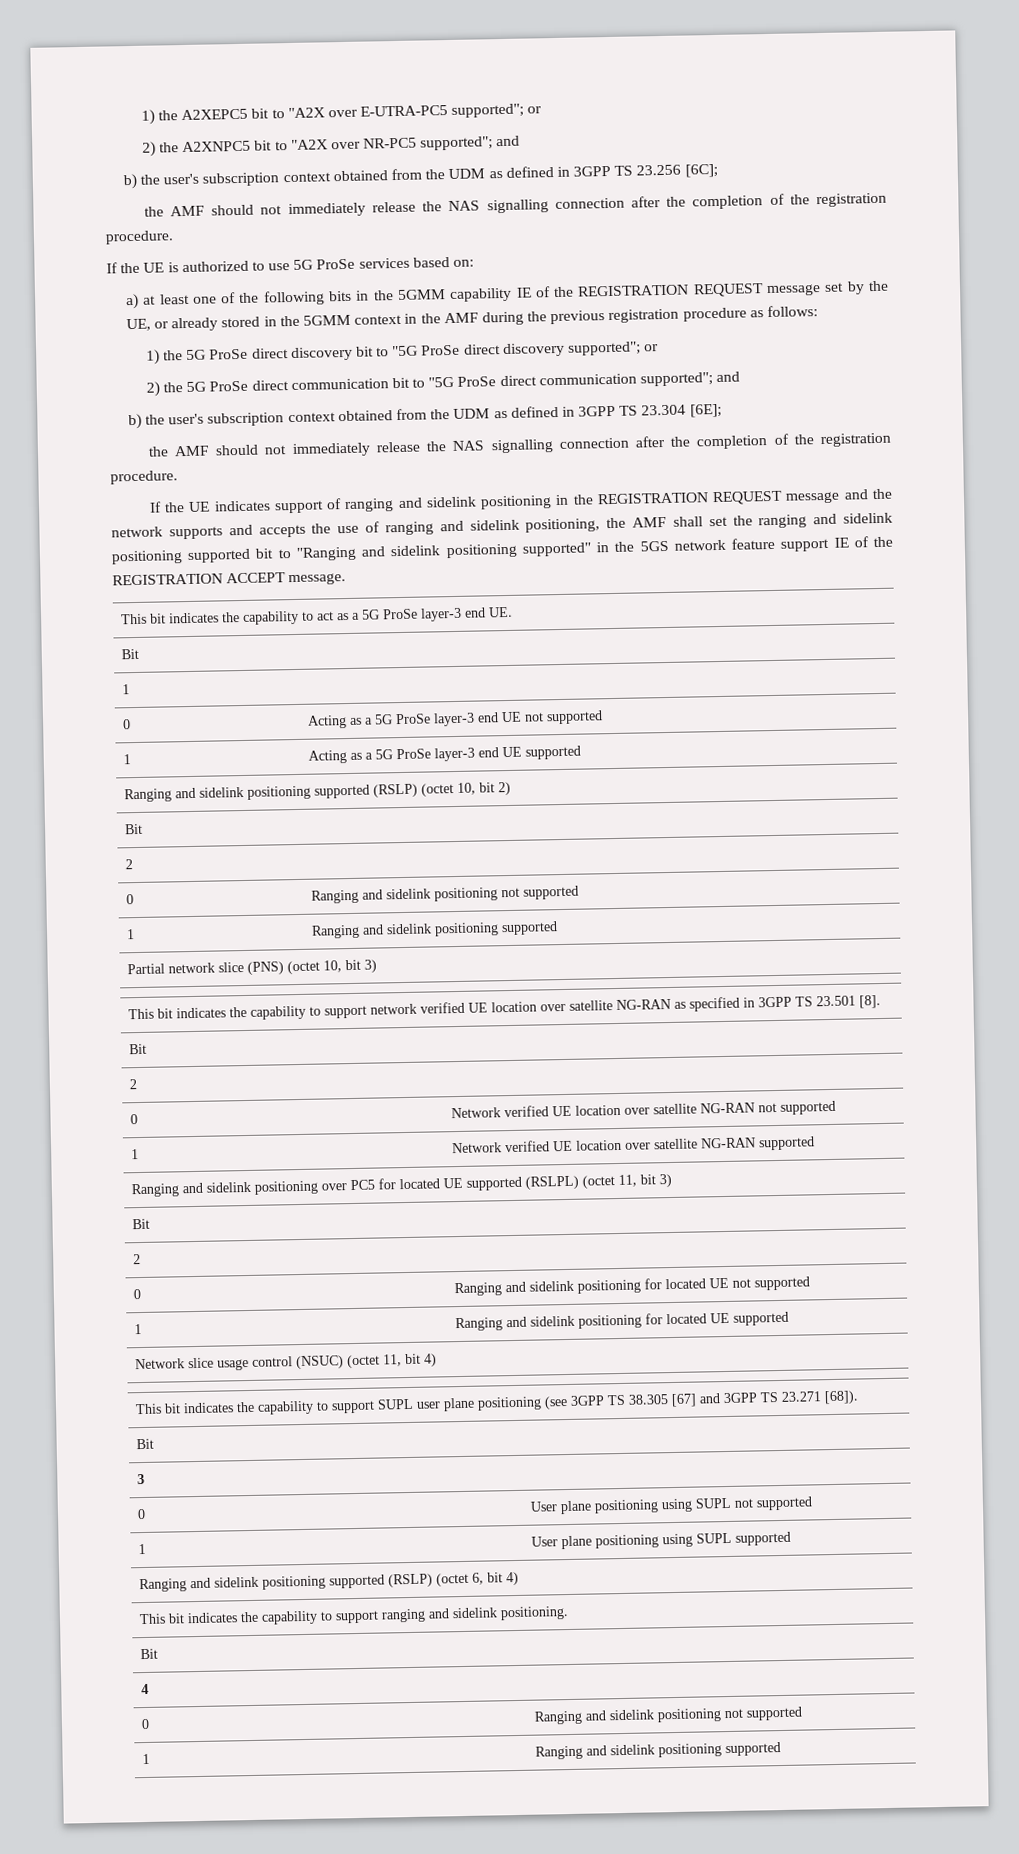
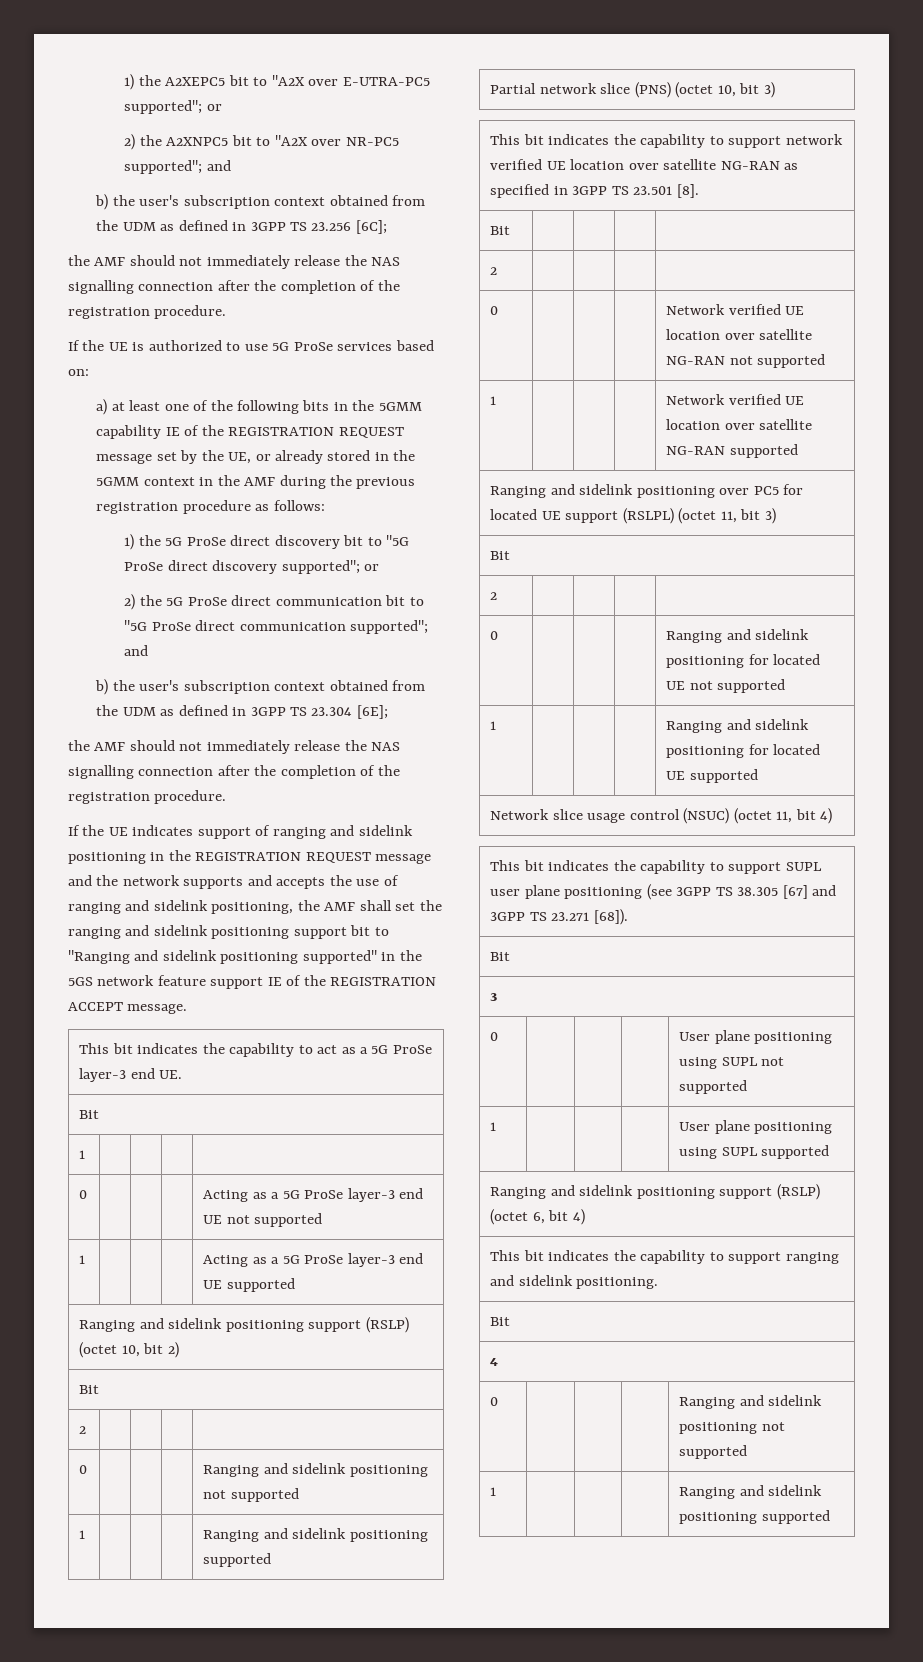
[187,548,252,563] supported -> [293,927,347,939] support
[314,784,371,799] supported -> [308,1320,362,1332] support
[466,1176,523,1191] supported -> [565,511,619,523] support
[329,1574,386,1589] supported -> [719,1187,773,1199] support

